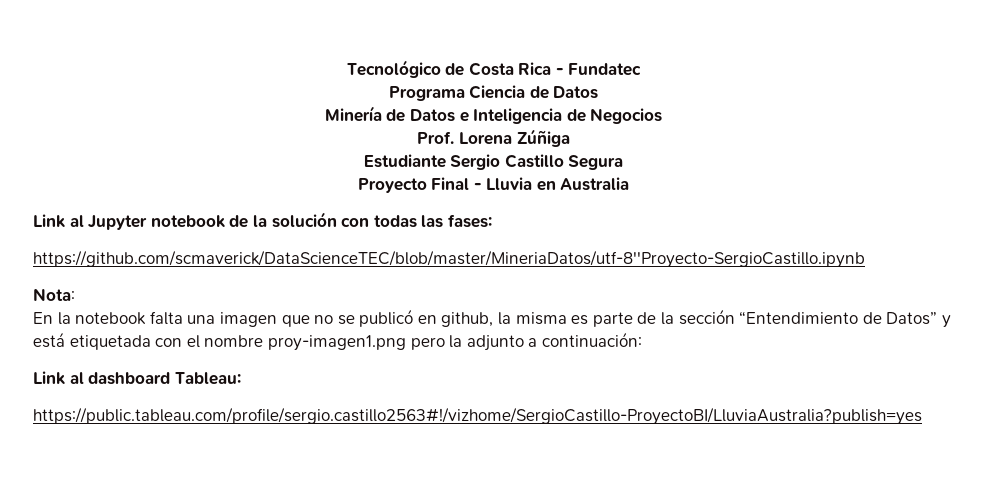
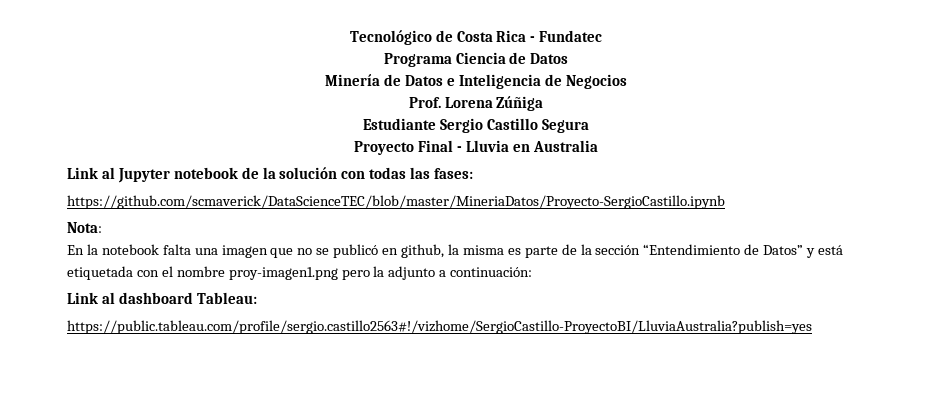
[33,250,865,268] https://github.com/scmaverick/DataScienceTEC/blob/master/MineriaDatos/utf-8''Proyecto-SergioCastillo.ipynb -> [67,195,725,209] https://github.com/scmaverick/DataScienceTEC/blob/master/MineriaDatos/Proyecto-SergioCastillo.ipynb

